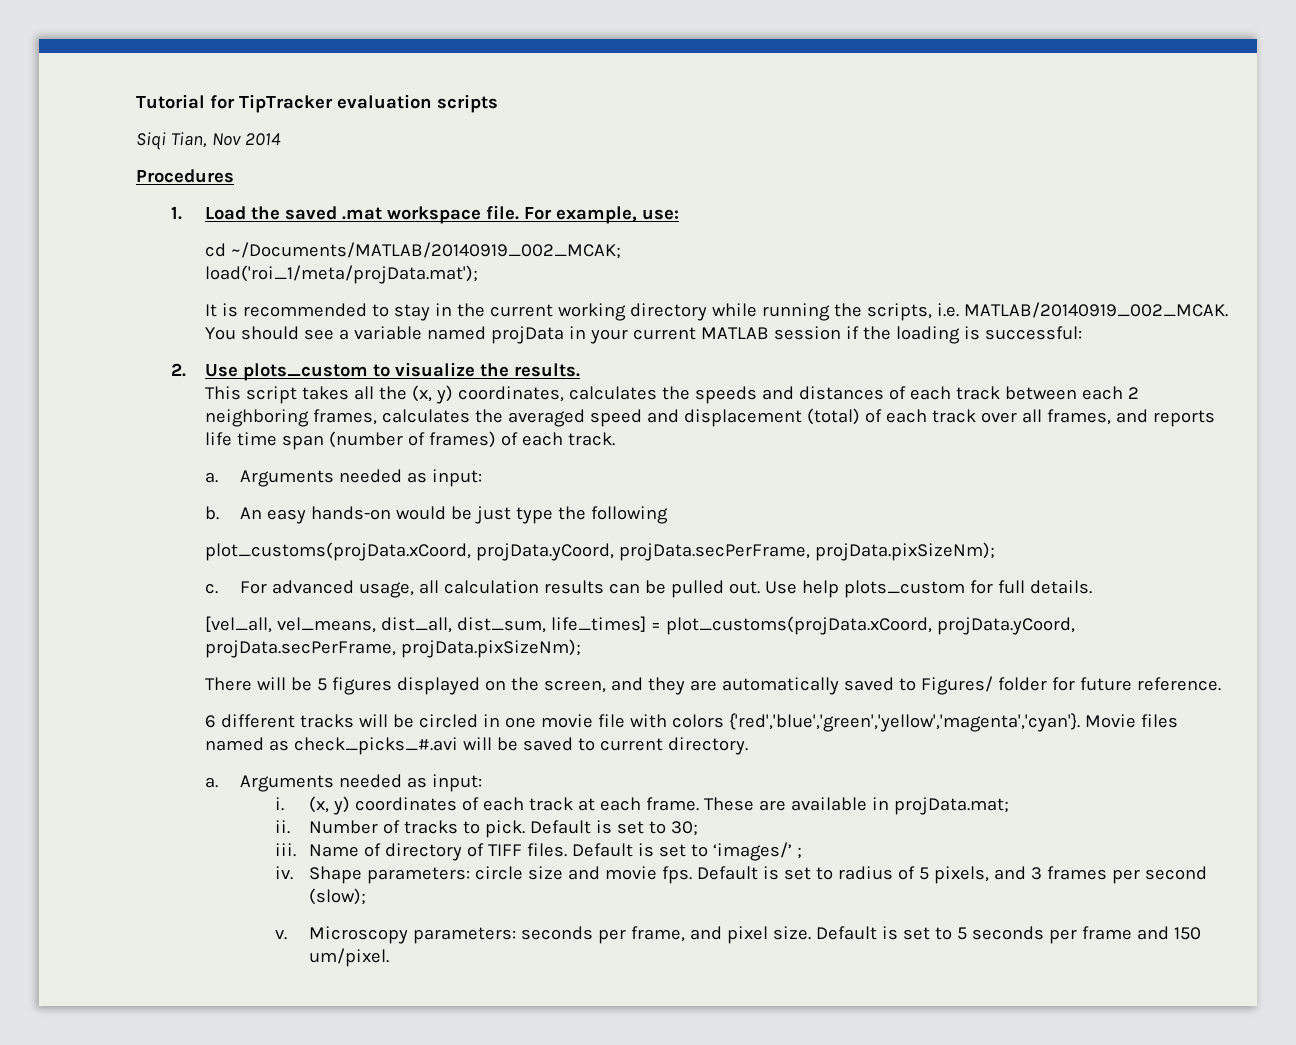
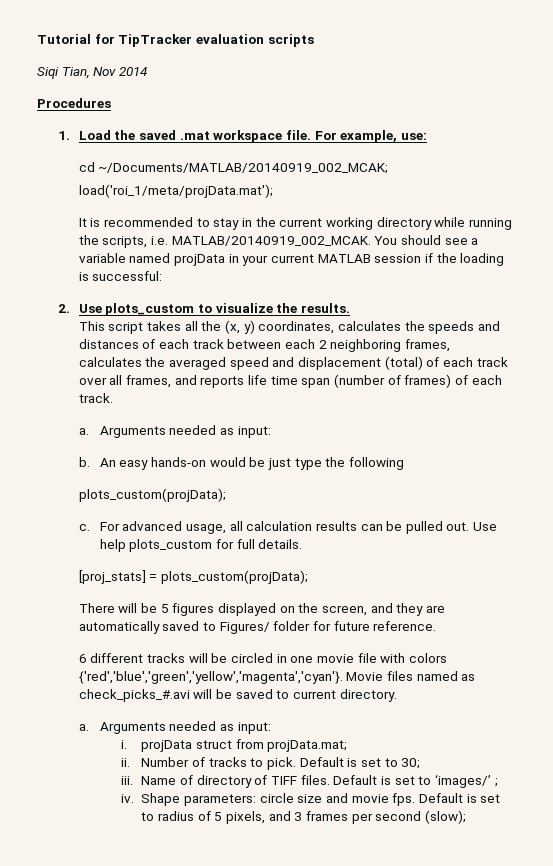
[205,542,996,561] plot_customs(projData.xCoord, projData.yCoord, projData.secPerFrame, projData.pixSizeNm); -> [78,488,226,502] plots_custom(projData);
[205,616,1076,635] [205,639,582,658] [vel_all, vel_means, dist_all, dist_sum, life_times] = plot_customs(projData.xCoord, projData.yCoord, projData.secPerFrame, projData.pixSizeNm); -> [78,570,309,584] [proj_stats] = plots_custom(projData);
[309,796,890,815] (x, y) coordinates of each track at each frame. These are available in -> [141,739,264,752] projData struct from
[274,926,1202,944] [309,948,390,967] // v. Microscopy parameters: seconds per frame, and pixel size. Default is set to 5 seconds per frame and 150 um/pixel. -> (466, 817) none

